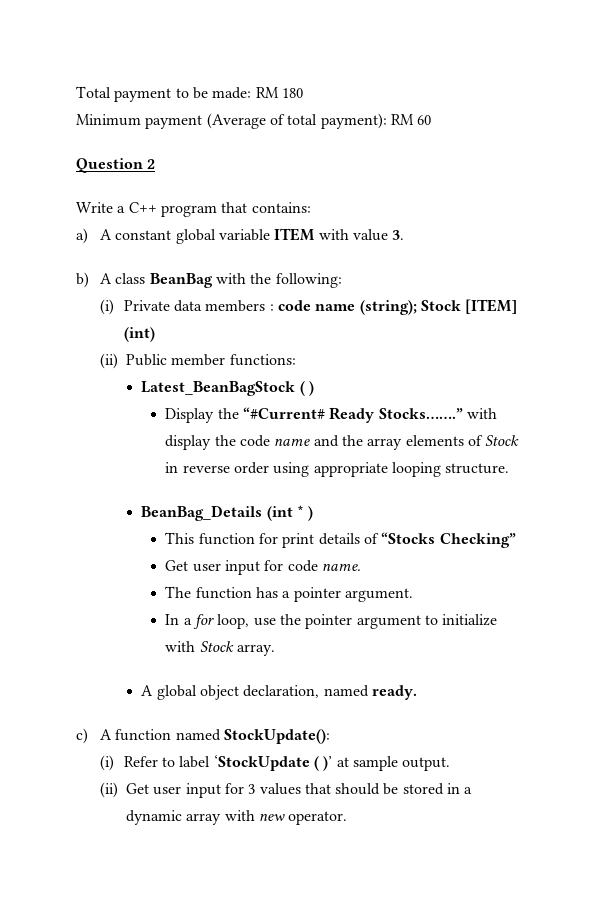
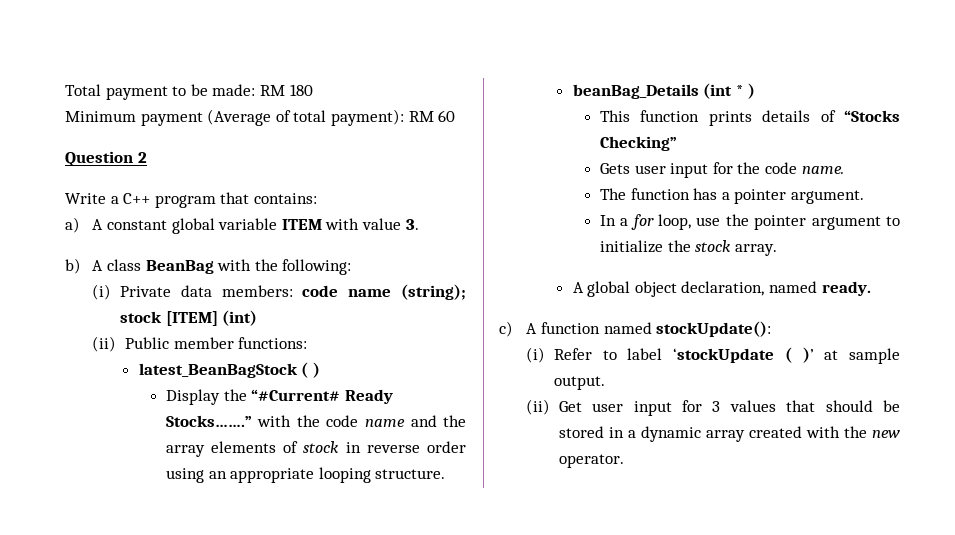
[205,300,274,312] members : -> [221,285,293,297] members:
[421,300,462,311] Stock -> [119,311,162,323] stock
[141,381,296,396] Latest_BeanBagStock -> [138,363,298,378] latest_BeanBagStock
[165,435,212,450] display -> (292, 421) none
[485,435,520,446] Stock -> [303,441,340,453] stock
(310, 469) none -> [208,471,227,479] an
[141,505,263,521] BeanBag_Details -> [572,84,699,99] beanBag_Details
[258,533,315,548] for print -> [708,111,752,126] prints
[165,560,284,575] Get user input for -> [599,162,761,178] Gets user input for the
[165,641,234,652] with Stock -> [667,240,732,252] the stock
[223,729,330,744] StockUpdate(): -> [656,321,772,337] stockUpdate():
[213,755,310,771] ‘StockUpdate -> [673,348,775,363] ‘stockUpdate
[224,810,255,821] with -> [748,426,867,438] created with the

